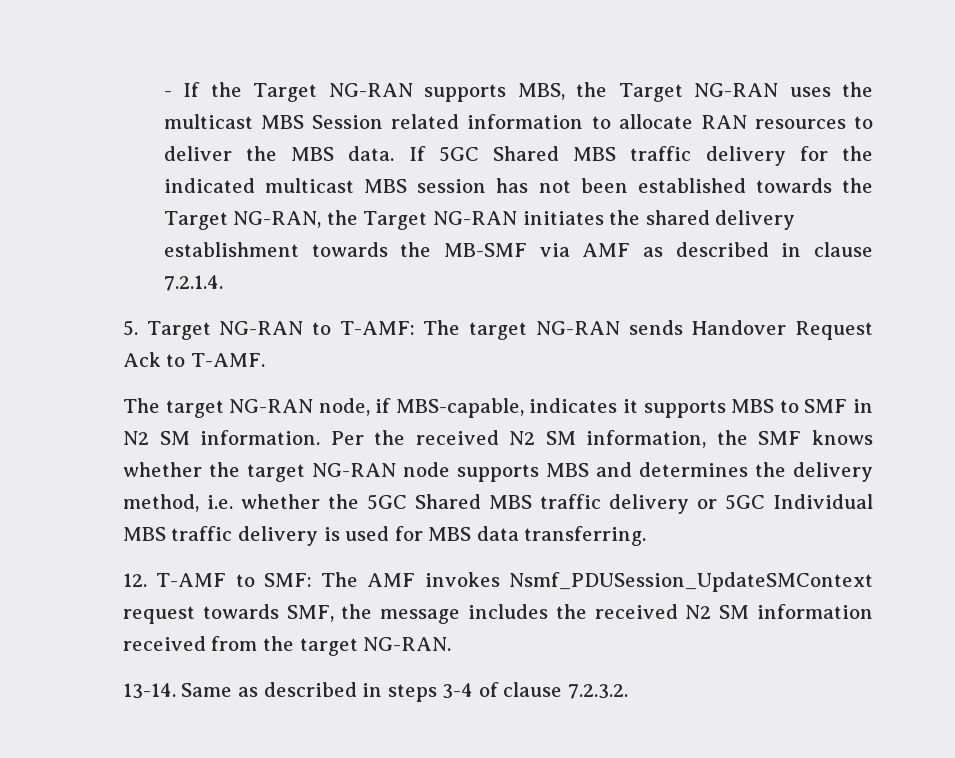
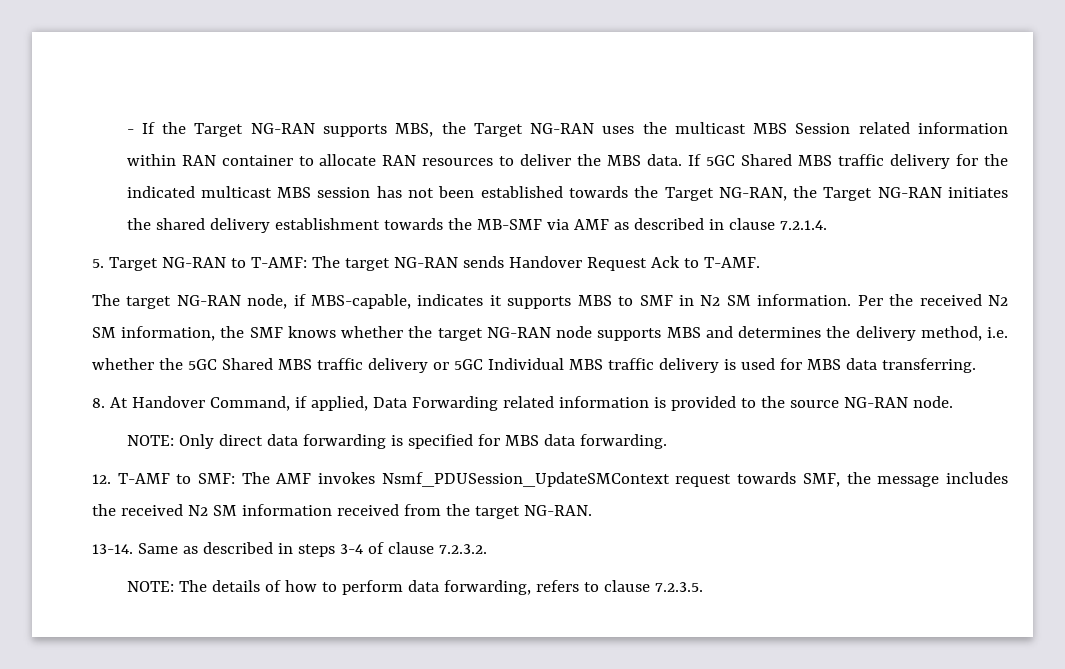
(584, 121) none -> [126,154,293,166] within RAN container
(647, 536) none -> [91,396,953,411] [126,434,667,449] // 8. At Handover Command, if applied, Data Forwarding related information is provided to the source NG-RAN node. // NOTE: Only direct data forwarding is specified for MBS data forwarding.
(628, 691) none -> [126,580,703,595] // NOTE: The details of how to perform data forwarding, refers to clause 7.2.3.5.

